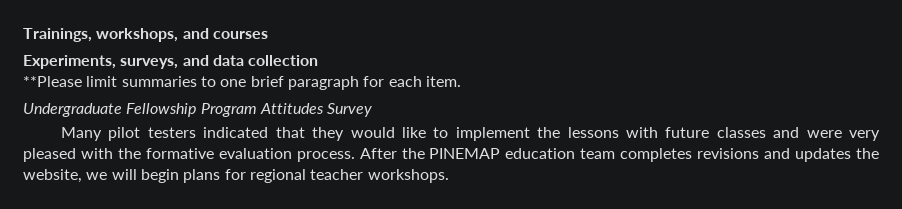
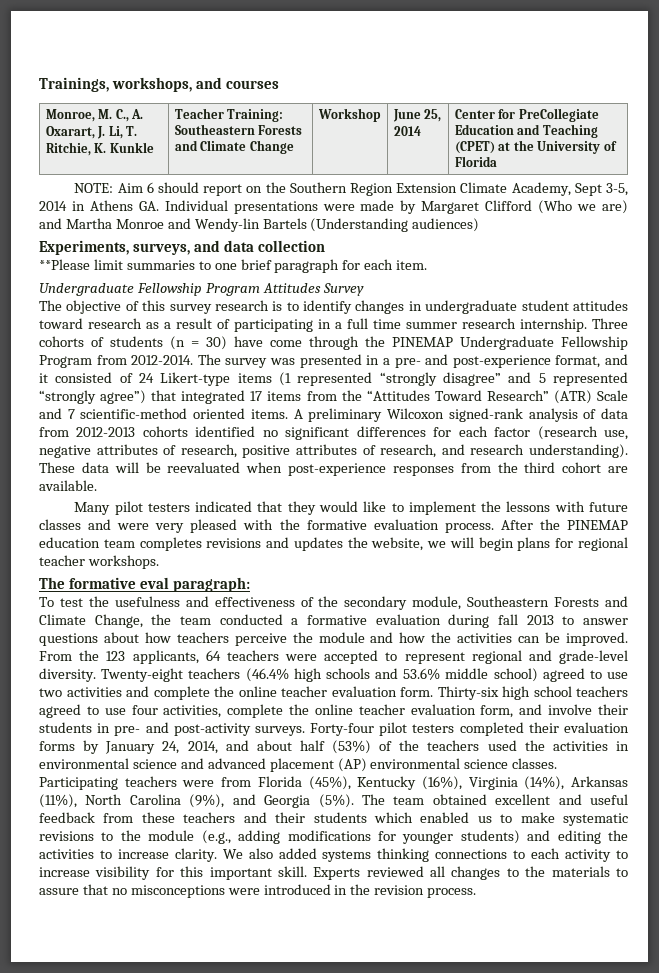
(268, 35) none -> [45,109,144,122] [45,126,138,139] [45,142,154,156] [174,108,284,122] [174,124,303,135] [174,140,294,154] [317,108,381,122] [392,109,442,122] [393,126,421,136] [454,108,599,122] [454,124,598,138] [454,140,617,154] [454,156,497,167] [74,182,628,196] [39,200,628,214] [39,218,480,232] // Monroe, M. C., A. Oxarart, J. Li, T. Ritchie, K. Kunkle | Teacher Training: Southeastern Forests and Climate Change | Workshop | June 25, 2014 | Center for PreCollegiate Education and Teaching (CPET) at the University of Florida // NOTE: Aim 6 should report on the Southern Region Extension Climate Academy, Sept 3-5, 2014 in Athens GA. Individual presentations were made by Margaret Clifford (Who we are) and Martha Monroe and Wendy-lin Bartels (Understanding audiences)
(373, 110) none -> [39,300,628,314] [39,318,628,332] [39,336,628,350] [39,354,629,368] [39,372,628,386] [39,390,628,404] [39,408,629,422] [39,426,628,440] [39,444,629,458] [39,462,628,476] [39,480,97,491] // The objective of this survey research is to identify changes in undergraduate student attitudes toward research as a result of participating in a full time summer research internship. Three cohorts of students (n = 30) have come through the PINEMAP Undergraduate Fellowship Program from 2012-2014. The survey was presented in a pre- and post-experience format, and it consisted of 24 Likert-type items (1 represented “strongly disagree” and 5 represented “strongly agree”) that integrated 17 items from the “Attitudes Toward Research” (ATR) Scale and 7 scientific-method oriented items. A preliminary Wilcoxon signed-rank analysis of data from 2012-2013 cohorts identified no significant differences for each factor (research use, negative attributes of research, positive attributes of research, and research understanding). These data will be reevaluated when post-experience responses from the third cohort are available.
(449, 176) none -> [39,577,250,592] [39,596,628,610] [39,614,628,628] [39,632,628,646] [39,650,629,664] [39,668,628,682] [39,686,628,700] [39,704,629,718] [39,722,629,736] [39,740,629,754] [39,758,558,772] [39,776,628,790] [39,794,628,808] [39,812,628,826] [39,830,628,844] [39,848,628,862] [39,866,628,880] [39,884,477,898] // The formative eval paragraph: // To test the usefulness and effectiveness of the secondary module, Southeastern Forests and Climate Change, the team conducted a formative evaluation during fall 2013 to answer questions about how teachers perceive the module and how the activities can be improved. From the 123 applicants, 64 teachers were accepted to represent regional and grade-level diversity. Twenty-eight teachers (46.4% high schools and 53.6% middle school) agreed to use two activities and complete the online teacher evaluation form. Thirty-six high school teachers agreed to use four activities, complete the online teacher evaluation form, and involve their students in pre- and post-activity surveys. Forty-four pilot testers completed their evaluation forms by January 24, 2014, and about half (53%) of the teachers used the activities in environmental science and advanced placement (AP) environmental science classes. Participating teachers were from Florida (45%), Kentucky (16%), Virginia (14%), Arkansas (11%), North Carolina (9%), and Georgia (5%). The team obtained excellent and useful feedback from these teachers and their students which enabled us to make systematic revisions to the module (e.g., adding modifications for younger students) and editing the activities to increase clarity. We also added systems thinking connections to each activity to increase visibility for this important skill. Experts reviewed all changes to the materials to assure that no misconceptions were introduced in the revision process.

